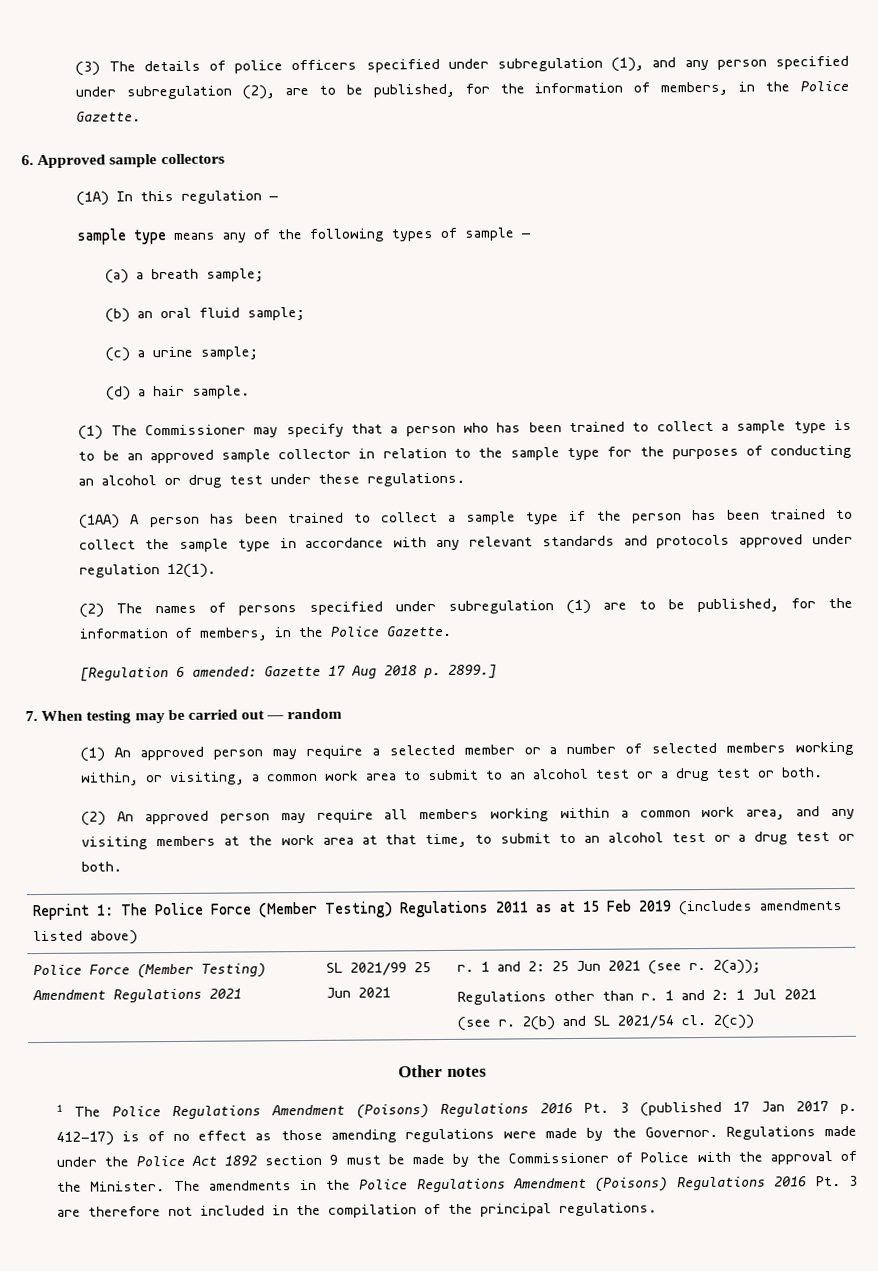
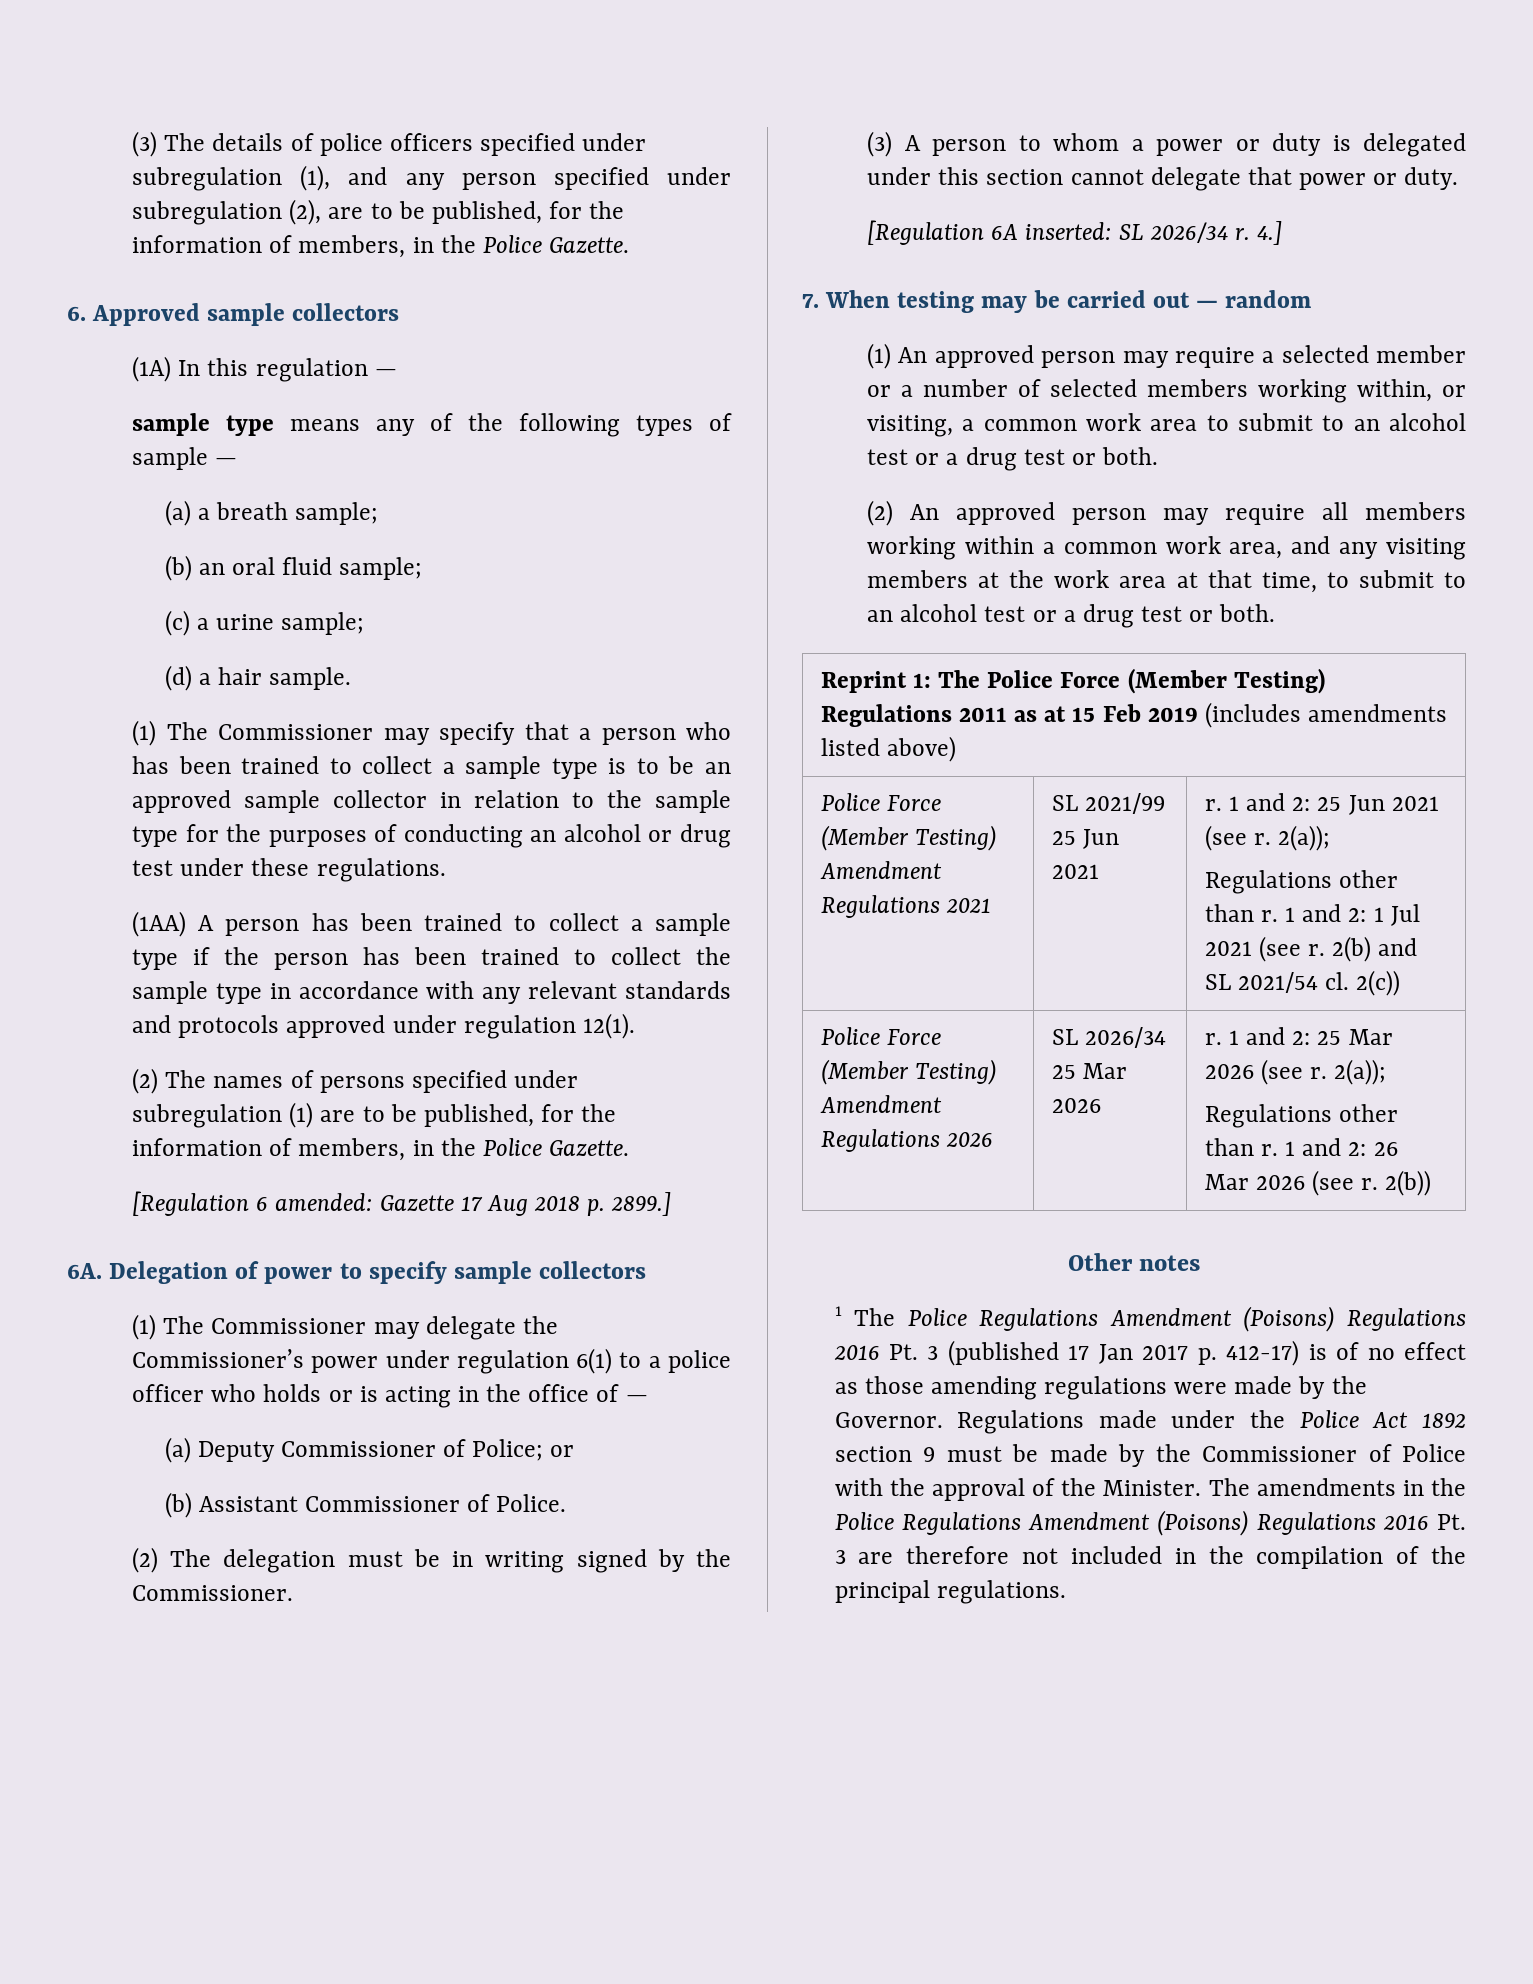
(498, 671) none -> [67,1261,647,1284] [132,1314,558,1340] [132,1348,731,1374] [132,1384,648,1408] [164,1437,575,1463] [164,1492,567,1518] [132,1547,731,1573] [132,1585,294,1601] [867,131,1466,157] [867,167,1459,191] [867,220,1282,245] // 6A. Delegation of power to specify sample collectors // (1) The Commissioner may delegate the Commissioner’s power under regulation 6(1) to a police officer who holds or is acting in the office of — // (a) Deputy Commissioner of Police; or // (b) Assistant Commissioner of Police. // (2) The delegation must be in writing signed by the Commissioner. // (3) A person to whom a power or duty is delegated under this section cannot delegate that power or duty. // [Regulation 6A inserted: SL 2026/34 r. 4.]
(755, 1021) none -> [820,1027,941,1045] [820,1059,996,1085] [819,1095,942,1113] [820,1129,993,1152] [1051,1027,1166,1048] [1051,1063,1127,1079] [1051,1098,1101,1113] [1204,1027,1393,1045] [1204,1059,1387,1085] [1204,1104,1398,1128] [1204,1138,1398,1156] [1204,1170,1432,1196] // Police Force (Member Testing) Amendment Regulations 2026 | SL 2026/34 25 Mar 2026 | r. 1 and 2: 25 Mar 2026 (see r. 2(a)); // Regulations other than r. 1 and 2: 26 Mar 2026 (see r. 2(b))

